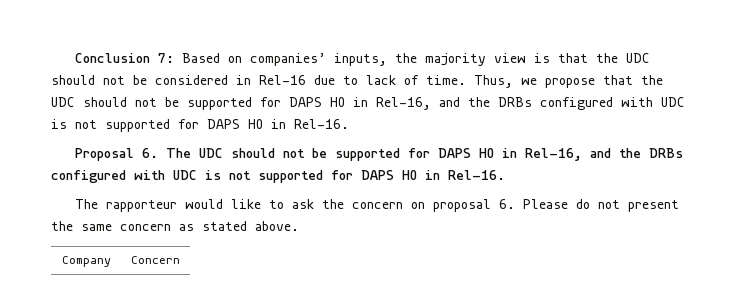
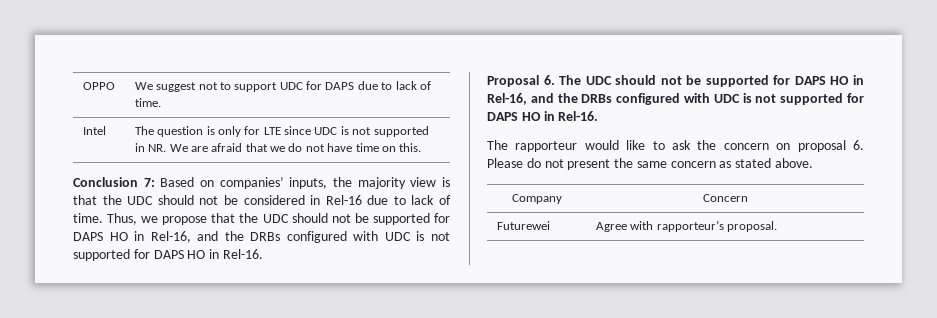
(74, 58) none -> [82,82,115,90] [134,81,431,92] [134,98,161,107] [82,126,106,135] [134,126,429,137] [134,143,422,152] OPPO | We suggest not to support UDC for DAPS due to lack of time. // Intel | The question is only for LTE since UDC is not supported in NR. We are afraid that we do not have time on this. //
(180, 260) none -> [496,221,550,230] [595,220,777,232] // Futurewei | Agree with rapporteur’s proposal.

